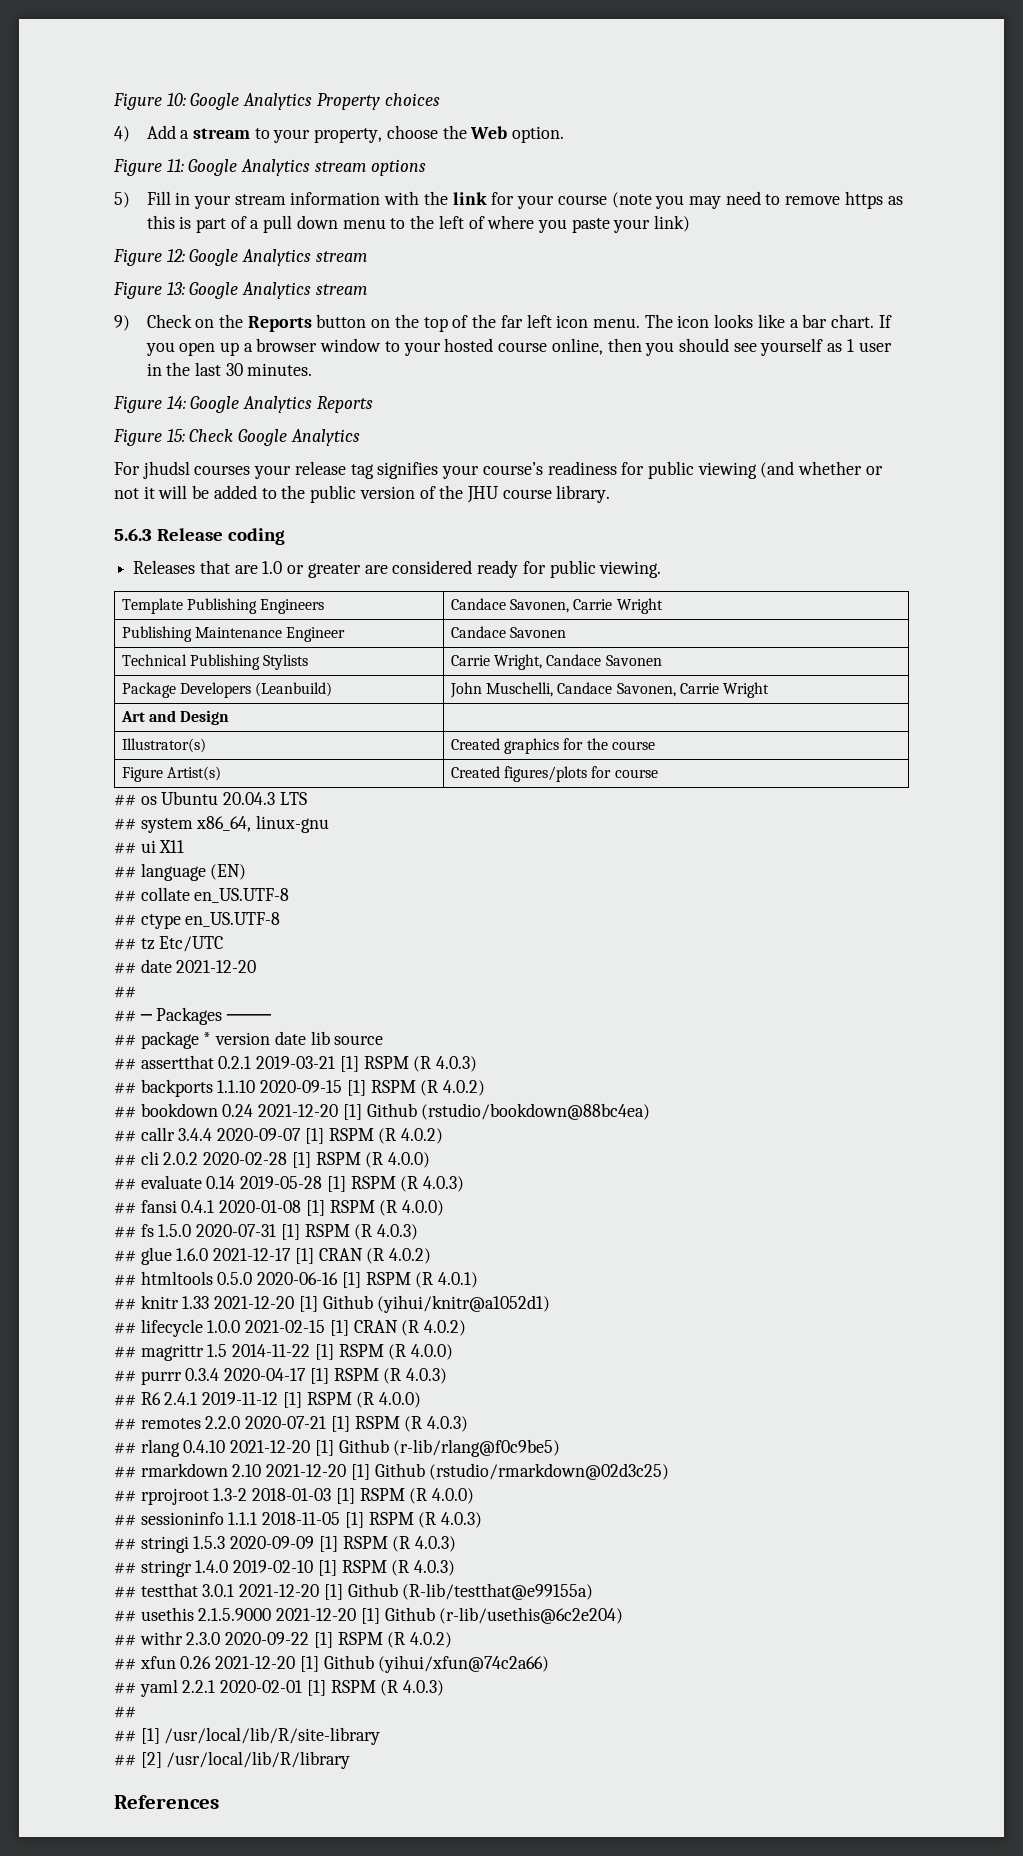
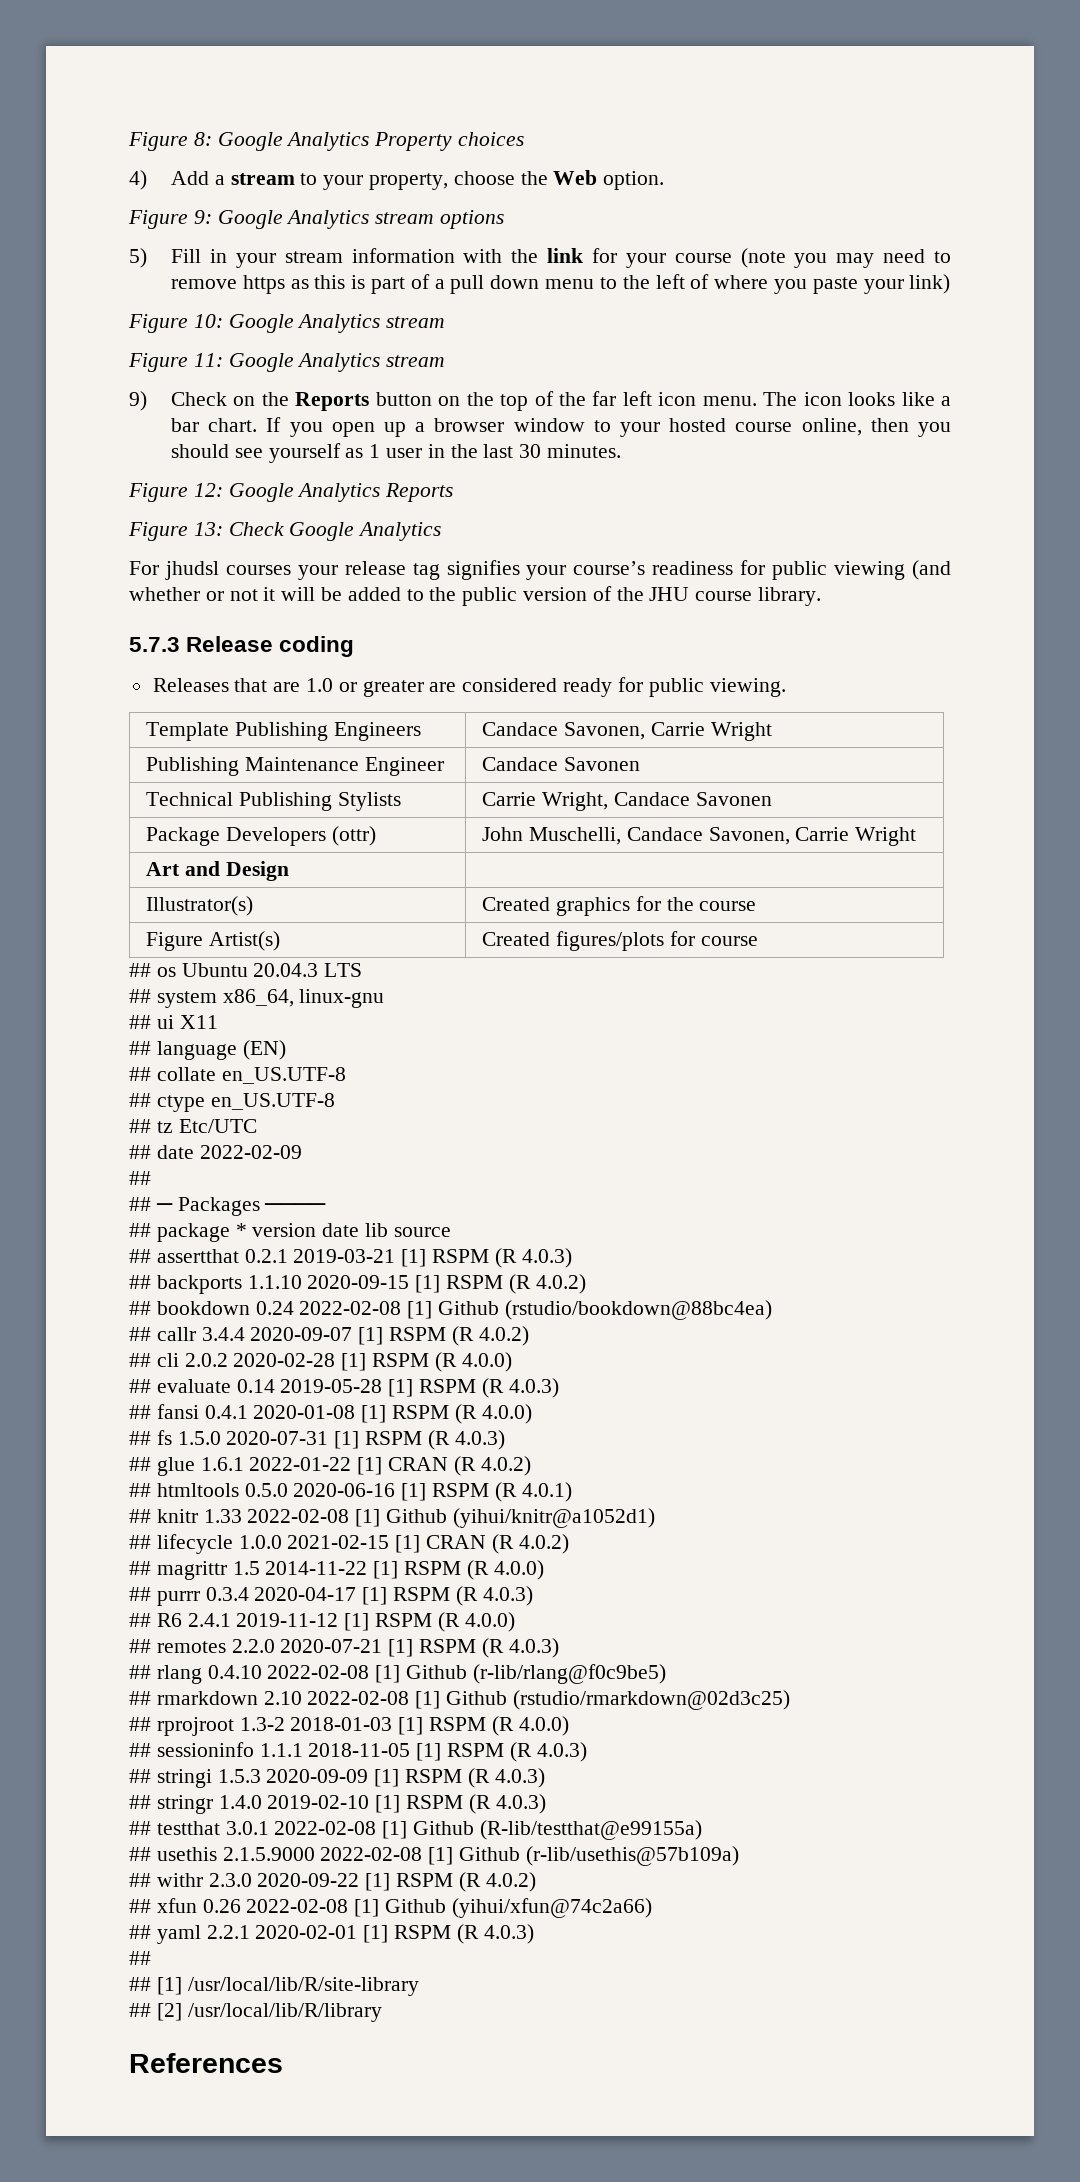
[113,93,186,110] Figure 10: -> [128,132,212,151] Figure 8:
[166,159,184,172] 11: -> [193,210,212,224] 9:
[166,249,185,262] 12: -> [193,314,223,328] 10:
[166,282,185,295] 13: -> [193,353,223,367] 11:
[166,396,186,409] 14: -> [193,483,223,497] 12:
[166,429,185,442] 15: -> [193,522,223,536] 13:
[114,528,152,541] 5.6.3 -> [129,637,180,652] 5.7.3
[255,682,333,697] (Leanbuild) -> [331,826,376,846] (ottr)
[176,960,257,973] 2021-12-20 -> [199,1145,302,1159] 2022-02-09
[258,1104,339,1117] 2021-12-20 -> [299,1301,402,1315] 2022-02-08
[176,1248,292,1261] 1.6.0 2021-12-17 -> [200,1457,352,1471] 1.6.1 2022-01-22
[214,1296,295,1309] 2021-12-20 -> [247,1509,350,1523] 2022-02-08
[230,1440,311,1453] 2021-12-20 -> [267,1665,370,1679] 2022-02-08
[266,1464,347,1477] 2021-12-20 -> [307,1691,410,1705] 2022-02-08
[239,1584,320,1597] 2021-12-20 -> [274,1821,377,1835] 2022-02-08
[276,1607,624,1624] 2021-12-20 [1] Github (r-lib/usethis@6c2e204) -> [320,1846,739,1866] 2022-02-08 [1] Github (r-lib/usethis@57b109a)
[215,1656,296,1669] 2021-12-20 -> [246,1899,349,1913] 2022-02-08

